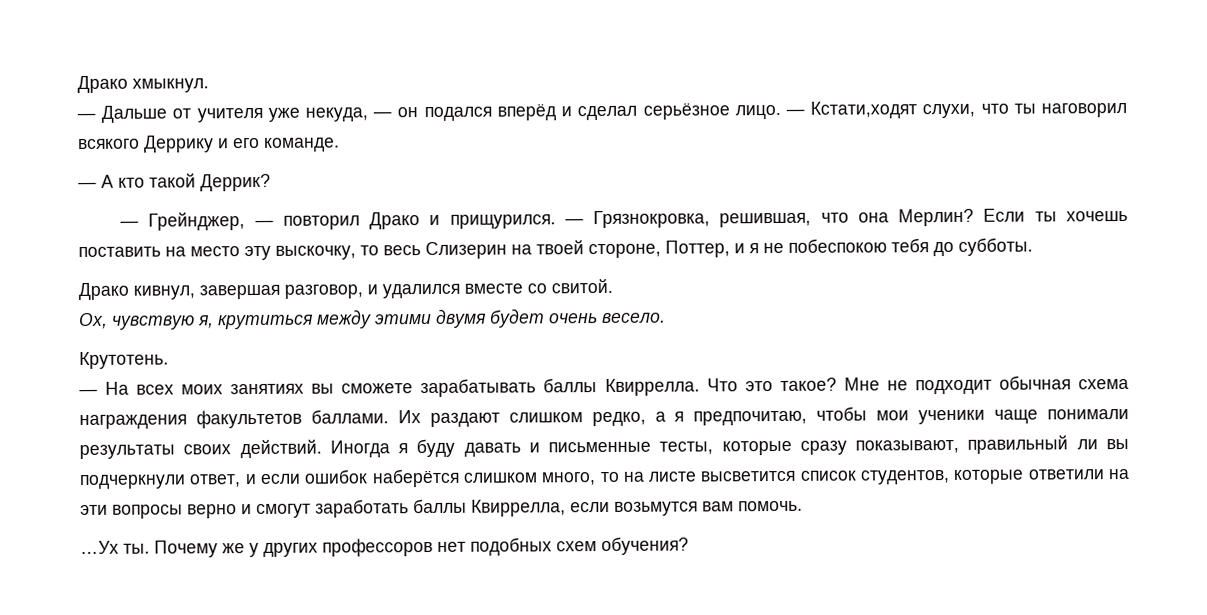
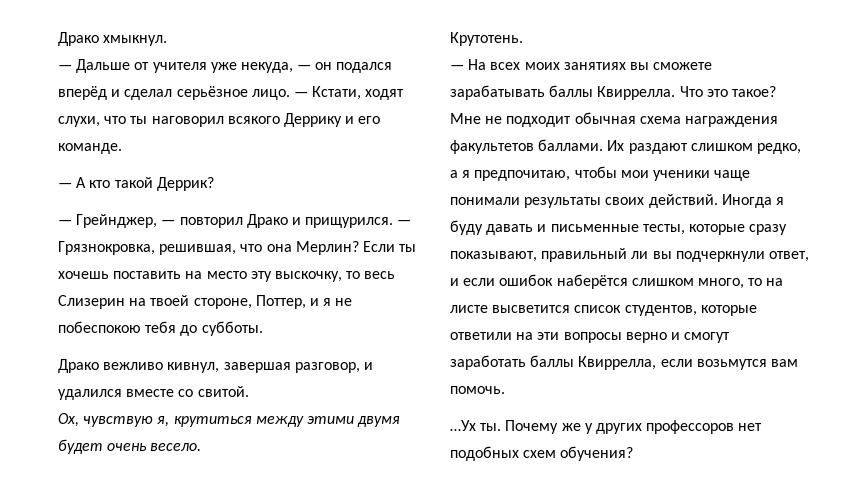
[810,101,918,119] Кстати,ходят -> [312,86,405,100] Кстати, ходят
(129, 291) none -> [103,362,164,370] вежливо

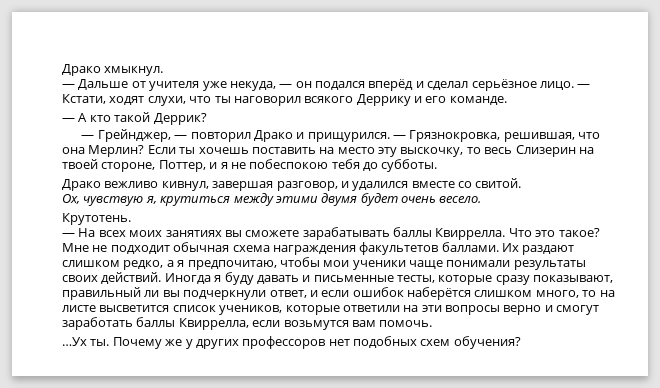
[624,305,697,316] студентов, -> [219,305,283,315] учеников,

